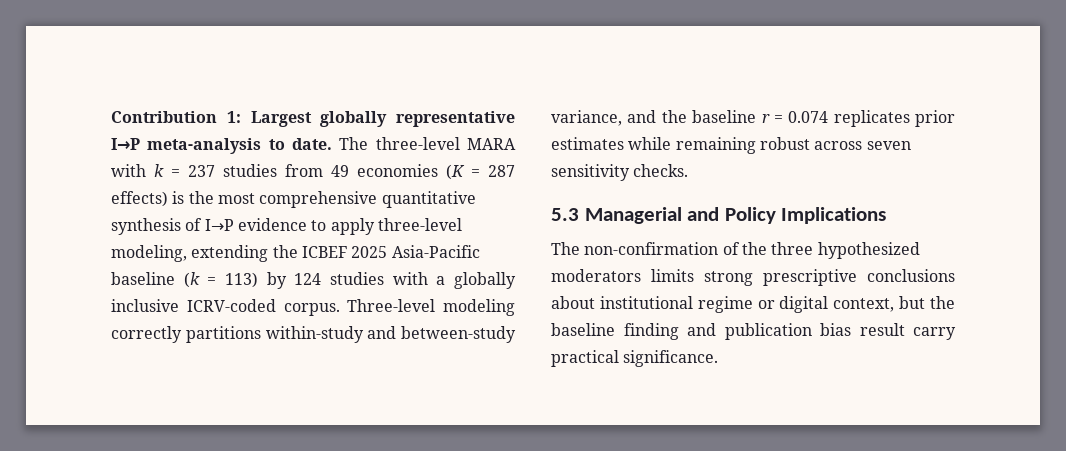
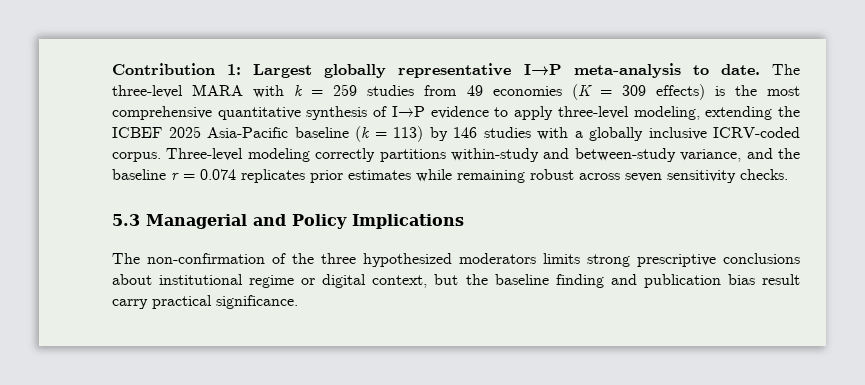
[188,165,215,177] 237 -> [333,84,358,96] 259
[488,165,515,177] 287 -> [621,85,646,96] 309
[294,273,322,285] 124 -> [453,127,477,138] 146

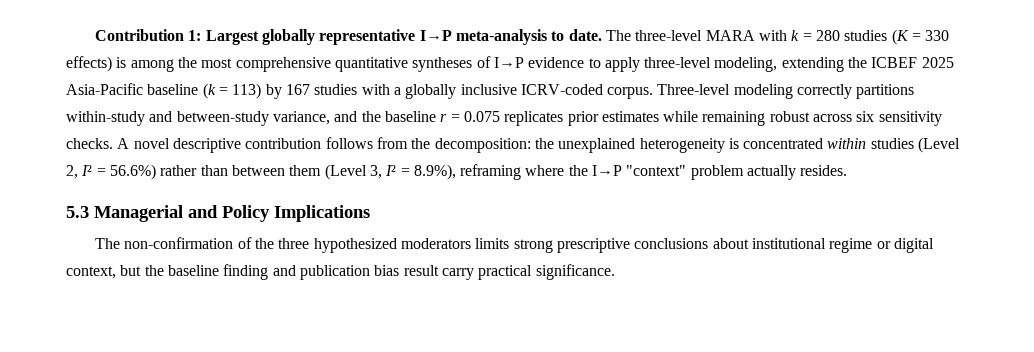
[333,84,562,96] 259 studies from 49 economies -> [815,30,888,41] 280 studies
[621,85,646,96] 309 -> [925,30,950,41] 330
(725, 91) none -> [130,59,174,72] among
[306,106,368,120] synthesis -> [412,57,473,72] syntheses
[453,127,477,138] 146 -> [285,84,310,95] 167
[200,169,236,180] 0.074 -> [463,111,500,122] 0.075
[625,173,662,182] seven -> [856,111,875,122] six
(788, 174) none -> [117,137,961,153] [66,164,848,180] A novel descriptive contribution follows from the decomposition: the unexplained heterogeneity is concentrated within studies (Level 2, I² = 56.6%) rather than between them (Level 3, I² = 8.9%), reframing where the I→P "context" problem actually resides.

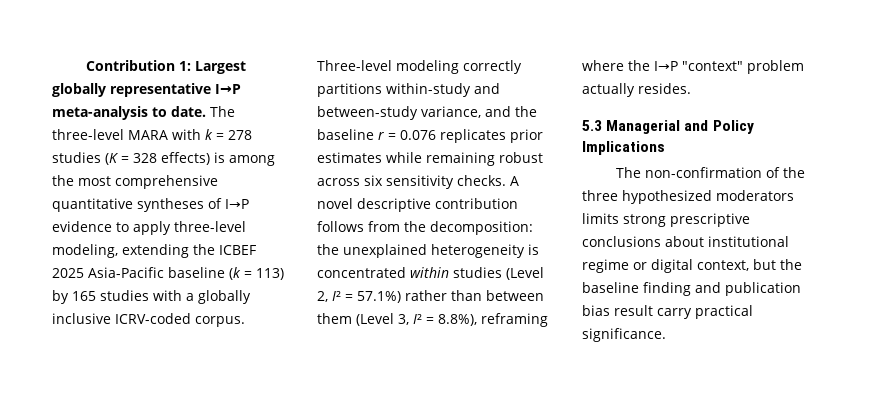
[815,30,840,41] 280 -> [228,130,252,140] 278
[925,30,950,41] 330 -> [133,153,157,163] 328
[285,84,310,95] 167 -> [72,291,96,301] 165
[463,111,500,122] 0.075 -> [400,130,436,140] 0.076
[109,164,156,180] 56.6%) -> [357,291,401,303] 57.1%)
[413,164,456,180] 8.9%), -> [438,314,477,326] 8.8%),

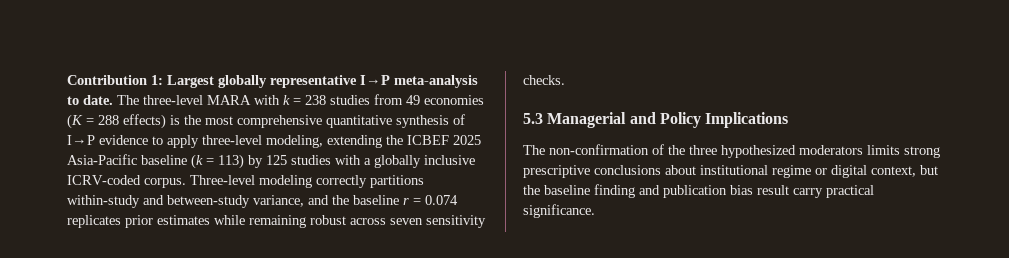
[228,130,252,140] [52,152,101,163] 278 studies -> [305,94,484,105] 238 studies from 49 economies
[133,153,157,163] 328 -> [98,115,119,125] 288
[229,155,275,166] among -> (180, 120) none
[137,198,204,212] syntheses -> [396,115,449,128] synthesis
[72,291,96,301] 165 -> [266,155,287,165] 125
[400,130,436,140] 0.076 -> [425,195,458,205] 0.074
[364,175,383,186] six -> [390,218,423,225] seven
[510,176,519,186] [317,198,518,212] [317,221,533,235] [317,244,539,258] [317,267,544,280] [317,290,544,303] [317,313,548,327] [582,60,804,74] [582,83,691,97] A novel descriptive contribution follows from the decomposition: the unexplained heterogeneity is concentrated within studies (Level 2, I² = 57.1%) rather than between them (Level 3, I² = 8.8%), reframing where the I→P "context" problem actually resides. -> (565, 80) none

